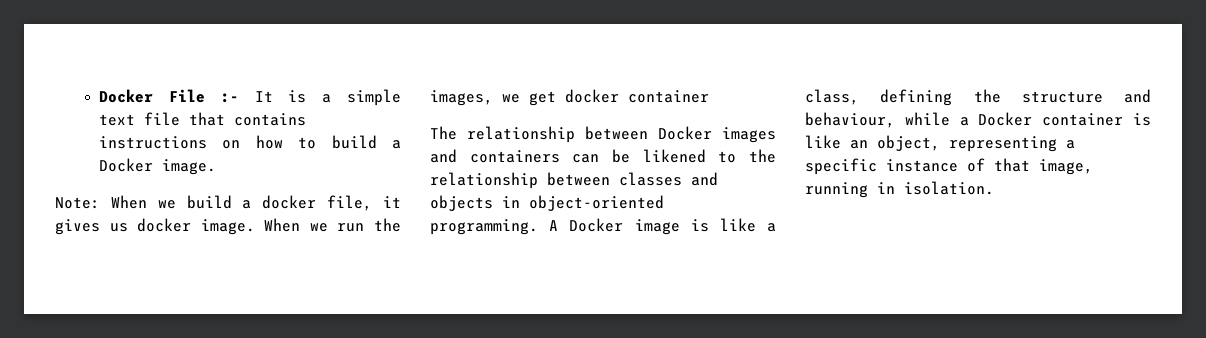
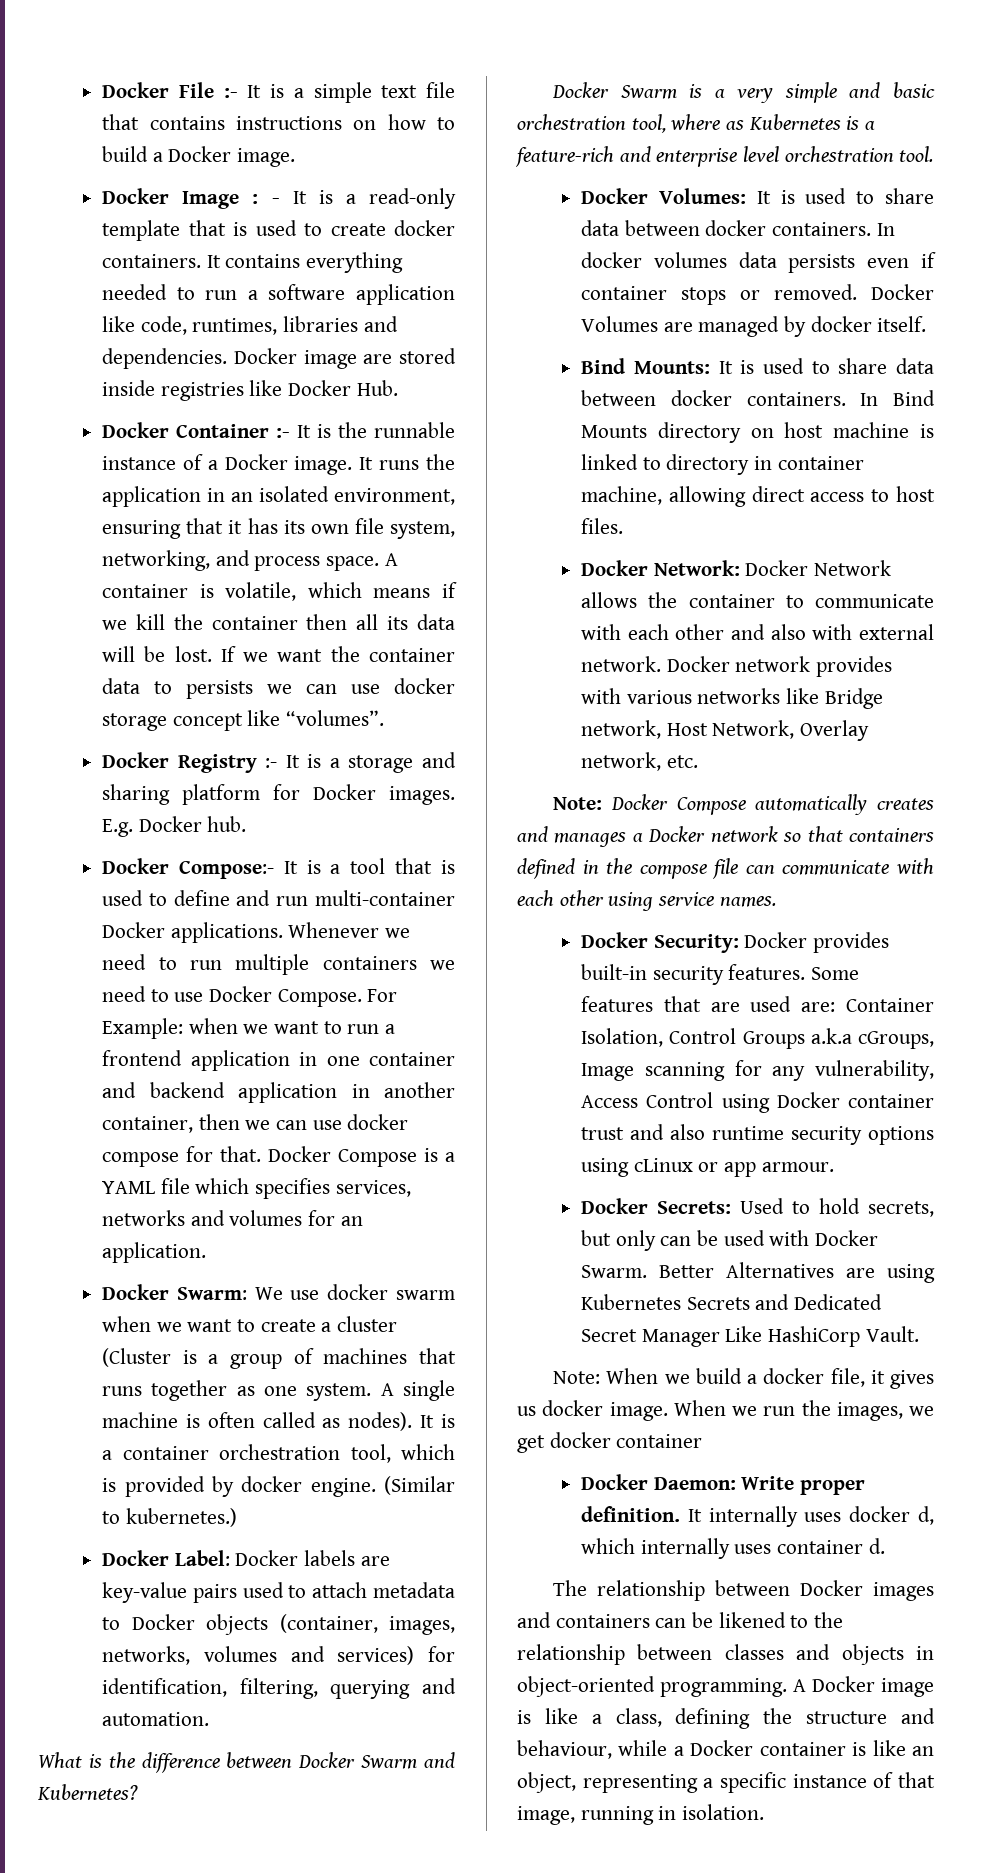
(217, 167) none -> [102,188,456,209] [102,220,455,241] [102,252,404,273] [102,284,455,305] [102,316,398,335] [102,348,456,369] [102,380,398,401] [102,422,455,438] [102,454,456,475] [102,486,455,507] [102,518,455,539] [102,550,398,571] [102,582,457,601] [102,614,456,630] [102,646,455,662] [102,678,455,699] [102,710,385,731] [102,752,456,773] [102,784,455,805] [102,816,247,837] [102,858,456,879] [102,890,455,906] [102,922,411,943] [102,954,455,975] [102,986,398,1007] [102,1018,396,1039] [102,1050,455,1071] [102,1082,455,1103] [102,1114,409,1133] [102,1146,455,1167] [102,1178,411,1199] [102,1210,363,1226] [102,1242,207,1263] [102,1284,455,1300] [102,1316,398,1332] [102,1348,457,1369] [102,1380,456,1401] [102,1412,456,1431] [102,1444,455,1463] [102,1476,455,1497] [102,1508,237,1527] [102,1550,390,1566] [102,1582,455,1603] [102,1614,455,1635] [102,1646,455,1665] [102,1678,456,1699] [102,1712,210,1726] [38,1752,455,1773] [37,1784,138,1800] [552,82,935,103] [517,114,876,133] [515,146,934,167] [581,188,935,204] [581,220,895,236] [581,252,936,273] [581,284,934,305] [581,316,927,337] [581,358,934,374] [581,390,935,406] [581,422,934,443] [581,454,864,475] [581,486,935,507] [581,518,624,534] [581,560,892,576] [581,592,934,608] [581,624,934,640] [581,656,893,677] [581,688,883,709] [581,720,870,741] [581,752,698,771] [553,794,934,815] [517,826,934,847] [517,858,934,879] [517,890,776,911] [581,932,890,953] [581,964,860,985] [581,996,934,1012] [581,1028,934,1049] [581,1060,934,1081] [581,1092,934,1113] [581,1124,934,1145] [581,1158,834,1177] [581,1198,934,1217] [581,1230,879,1251] [581,1262,935,1283] [581,1294,883,1310] [581,1326,919,1347] // Docker Image : - It is a read-only template that is used to create docker containers. It contains everything needed to run a software application like code, runtimes, libraries and dependencies. Docker image are stored inside registries like Docker Hub. // Docker Container :- It is the runnable instance of a Docker image. It runs the application in an isolated environment, ensuring that it has its own file system, networking, and process space. A container is volatile, which means if we kill the container then all its data will be lost. If we want the container data to persists we can use docker storage concept like “volumes”. // Docker Registry :- It is a storage and sharing platform for Docker images. E.g. Docker hub. // Docker Compose:- It is a tool that is used to define and run multi-container Docker applications. Whenever we need to run multiple containers we need to use Docker Compose. For Example: when we want to run a frontend application in one container and backend application in another container, then we can use docker compose for that. Docker Compose is a YAML file which specifies services, networks and volumes for an application. // Docker Swarm: We use docker swarm when we want to create a cluster (Cluster is a group of machines that runs together as one system. A single machine is often called as nodes). It is a container orchestration tool, which is provided by docker engine. (Similar to kubernetes.) // Docker Label: Docker labels are key-value pairs used to attach metadata to Docker objects (container, images, networks, volumes and services) for identification, filtering, querying and automation. // What is the difference between Docker Swarm and Kubernetes? // Docker Swarm is a very simple and basic orchestration tool, where as Kubernetes is a feature-rich and enterprise level orchestration tool. // Docker Volumes: It is used to share data between docker containers. In docker volumes data persists even if container stops or removed. Docker Volumes are managed by docker itself. // Bind Mounts: It is used to share data between docker containers. In Bind Mounts directory on host machine is linked to directory in container machine, allowing direct access to host files. // Docker Network: Docker Network allows the container to communicate with each other and also with external network. Docker network provides with various networks like Bridge network, Host Network, Overlay network, etc. // Note: Docker Compose automatically creates and manages a Docker network so that containers defined in the compose file can communicate with each other using service names. // Docker Security: Docker provides built-in security features. Some features that are used are: Container Isolation, Control Groups a.k.a cGroups, Image scanning for any vulnerability, Access Control using Docker container trust and also runtime security options using cLinux or app armour. // Docker Secrets: Used to hold secrets, but only can be used with Docker Swarm. Better Alternatives are using Kubernetes Secrets and Dedicated Secret Manager Like HashiCorp Vault.
(709, 96) none -> [581,1474,866,1495] [581,1506,934,1527] [581,1538,885,1559] // Docker Daemon: Write proper definition. It internally uses docker d, which internally uses container d.

